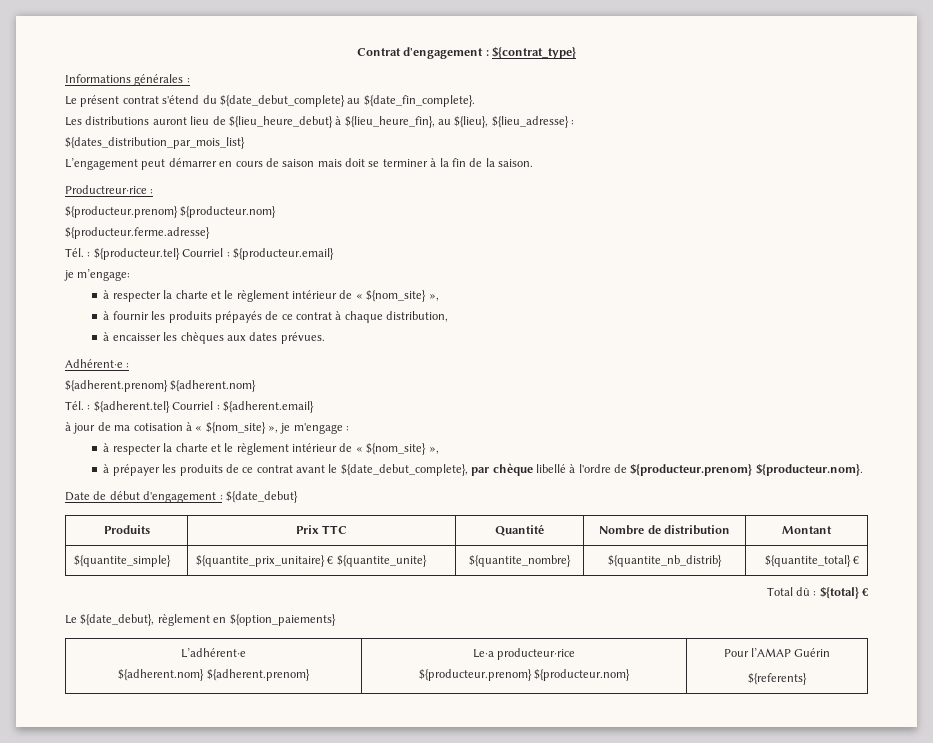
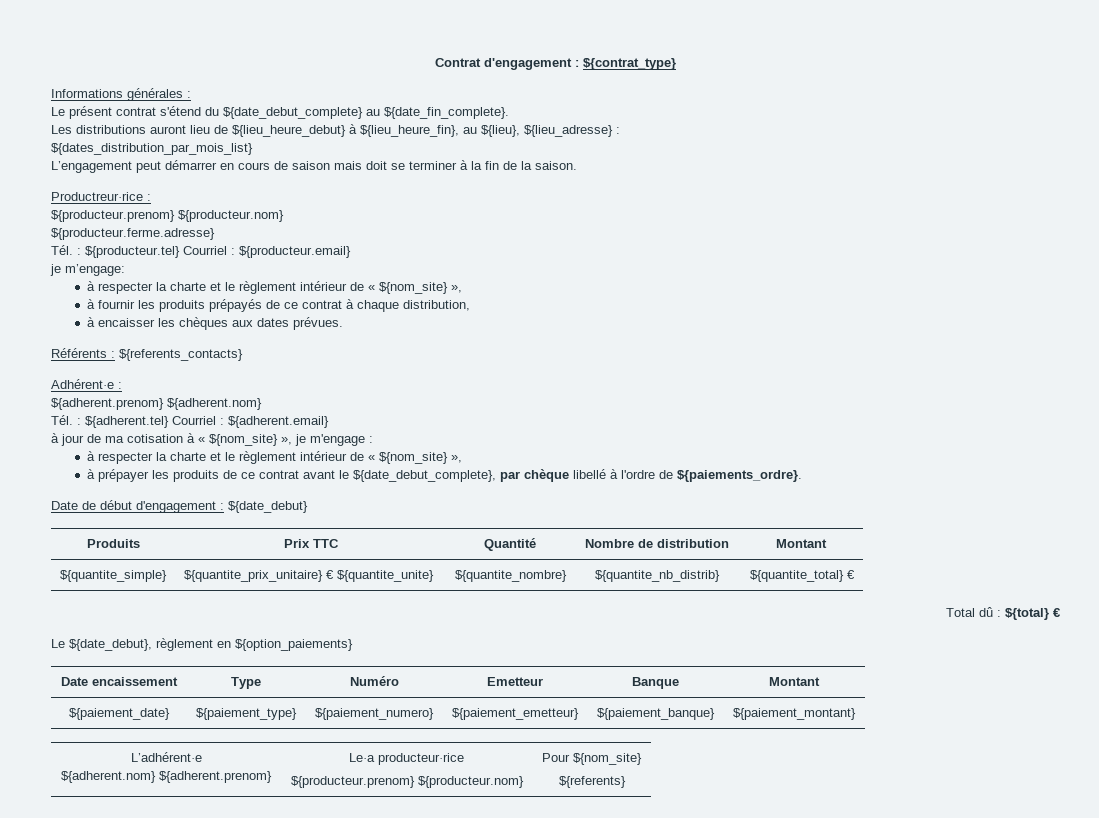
(325, 338) none -> [51,348,243,361] // Référents : ${referents_contacts}
[630,463,863,476] ${producteur.prenom} ${producteur.nom}. -> [677,470,803,482] ${paiements_ordre}.
(336, 620) none -> [61,677,178,686] [231,677,261,689] [349,676,399,686] [486,677,543,686] [632,677,679,689] [769,677,820,686] [69,708,170,720] [196,708,297,720] [315,708,434,720] [451,708,579,720] [597,708,715,720] [733,708,856,720] // Date encaissement | Type | Numéro | Emetteur | Banque | Montant // ${paiement_date} | ${paiement_type} | ${paiement_numero} | ${paiement_emetteur} | ${paiement_banque} | ${paiement_montant}
[751,648,831,657] l’AMAP Guérin -> [573,753,642,765] ${nom_site}

